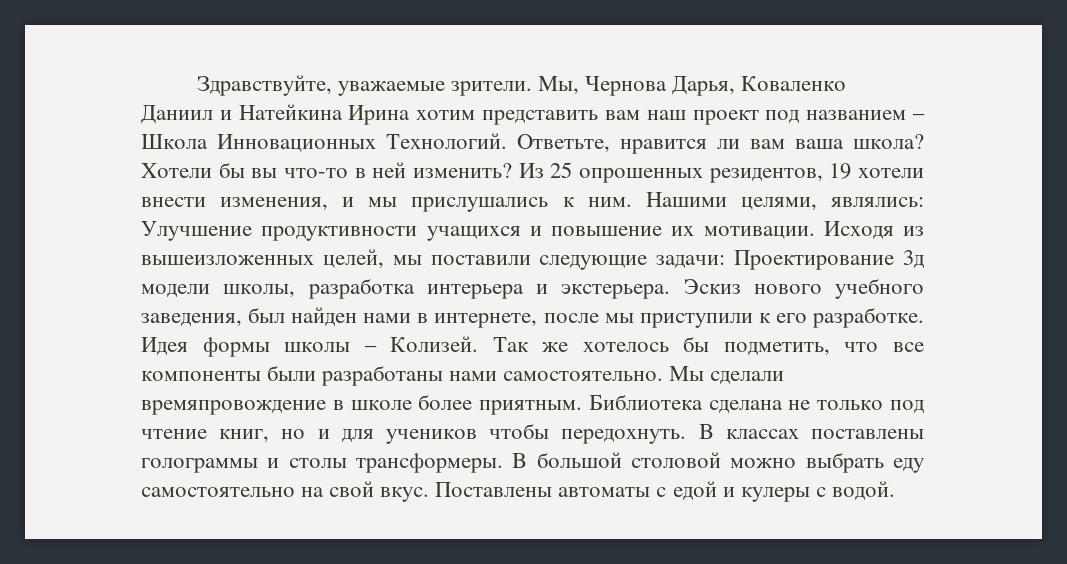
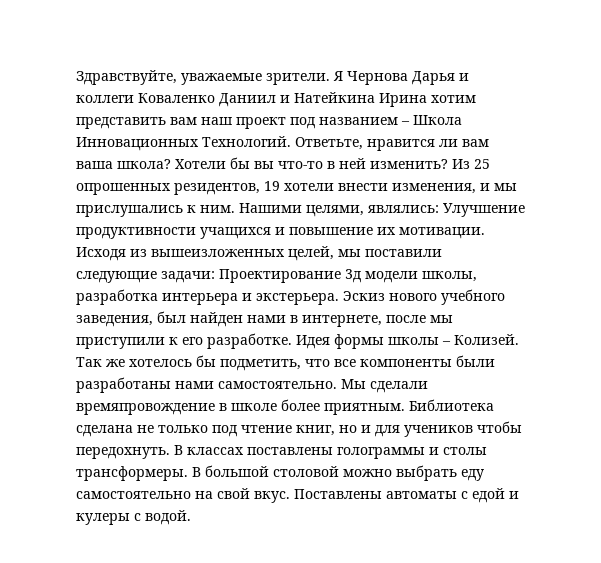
[537,76,736,96] Мы, Чернова Дарья, -> [333,71,469,85] [76,95,134,103] Я Чернова Дарья и коллеги

